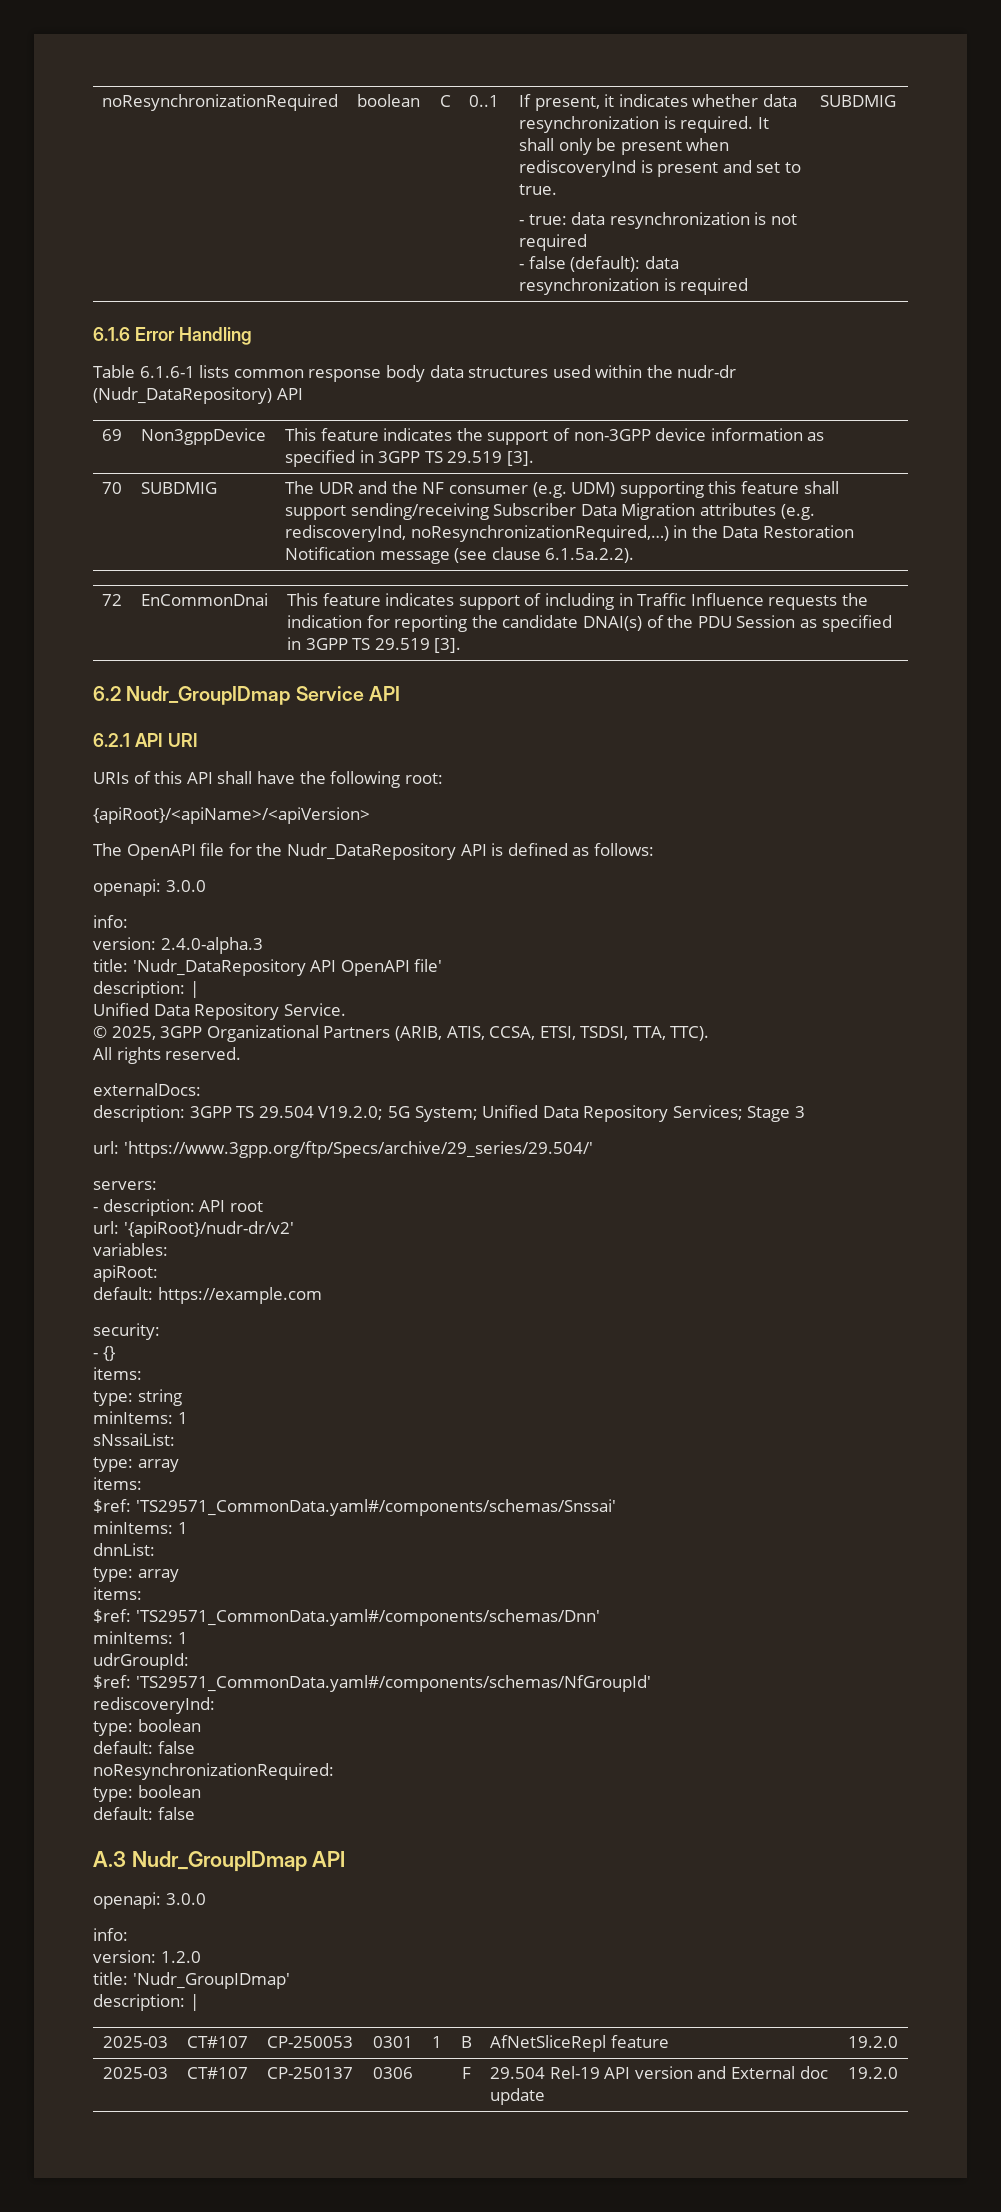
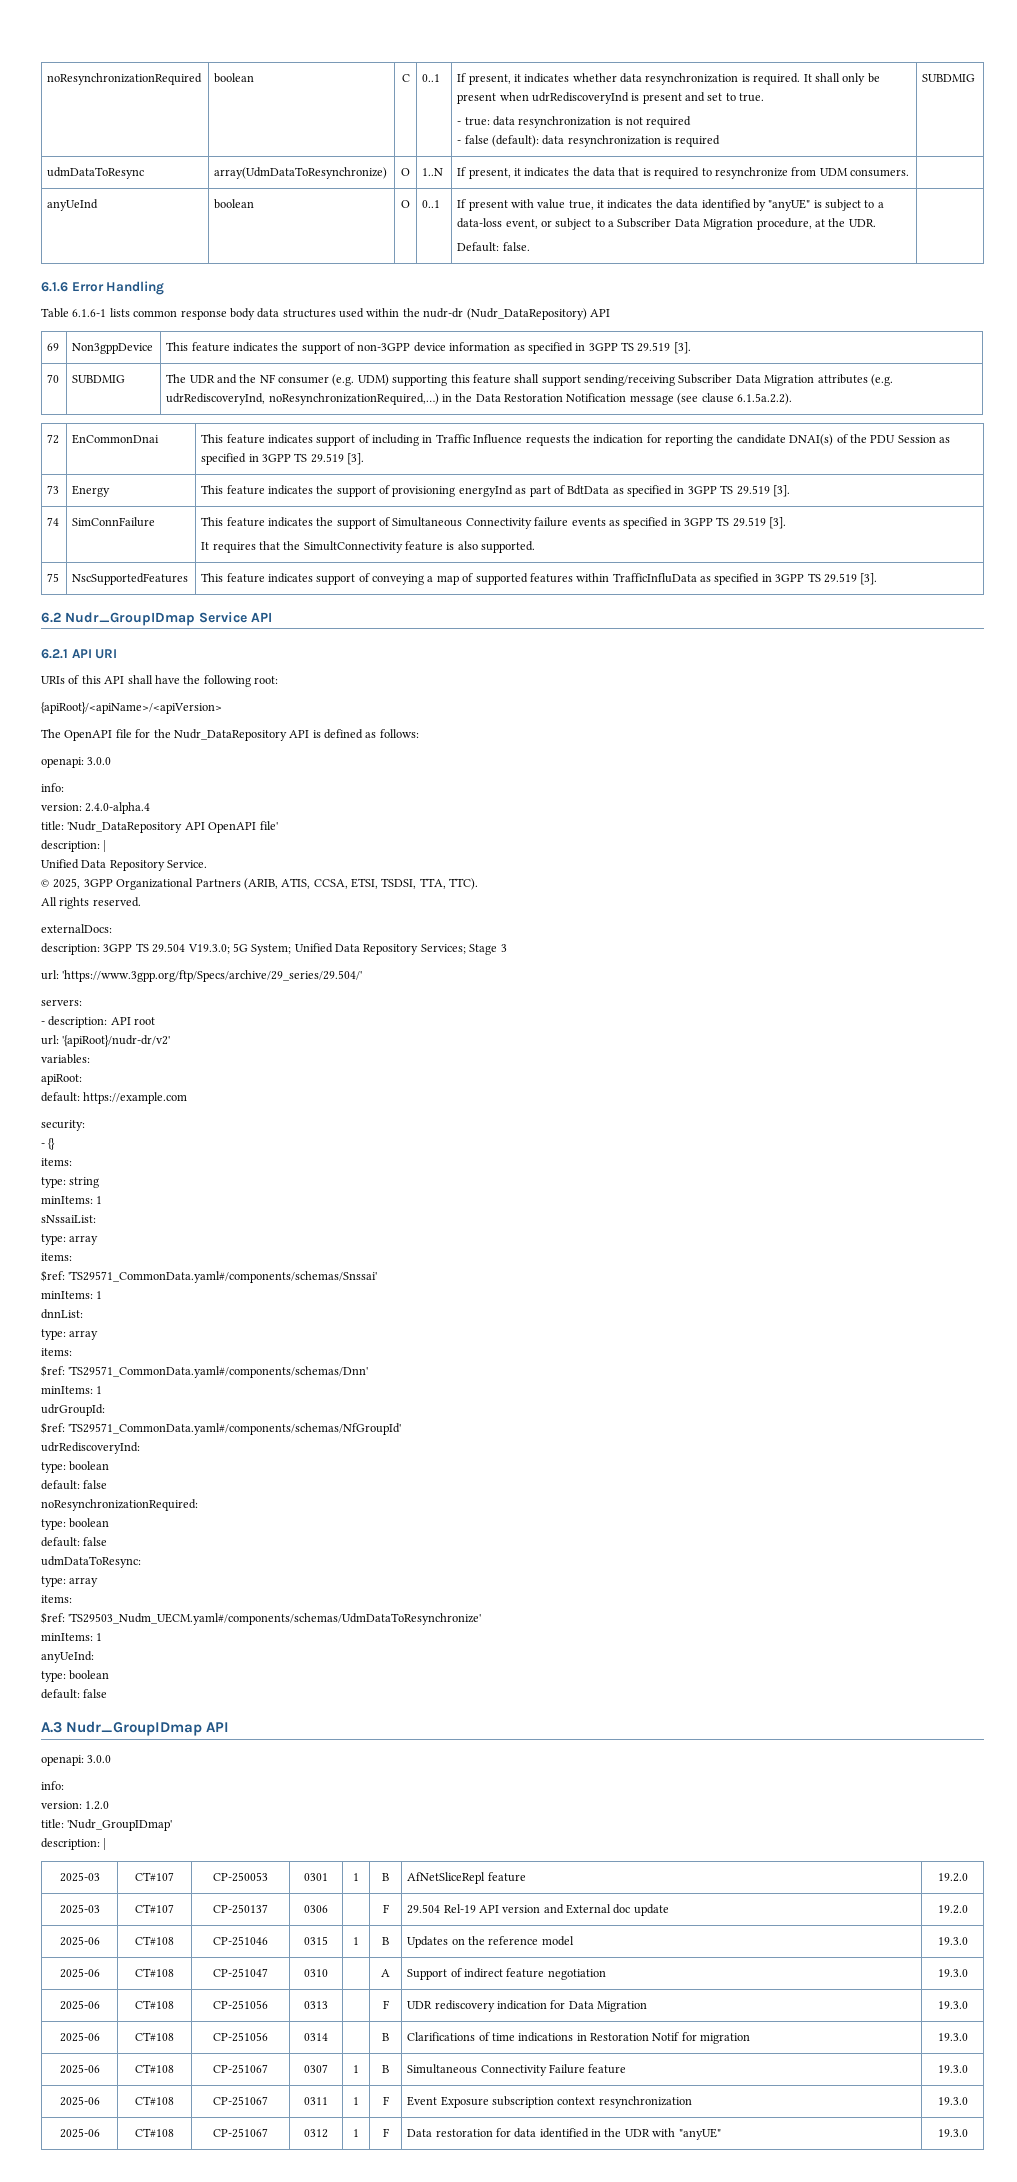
[519,160,637,177] rediscoveryInd -> [531,92,629,104] udrRediscoveryInd
(897, 101) none -> [47,167,145,179] [214,167,388,179] [401,168,410,176] [422,168,444,176] [457,167,910,179] [47,199,99,211] [214,199,255,209] [401,200,410,208] [422,200,441,208] [457,199,884,211] [457,218,876,230] [457,242,530,252] // udmDataToResync | array(UdmDataToResynchronize) | O | 1..N | If present, it indicates the data that is required to resynchronize from UDM consumers. | // anyUeInd | boolean | O | 0..1 | If present with value true, it indicates the data identified by "anyUE" is subject to a data-loss event, or subject to a Subscriber Data Migration procedure, at the UDR. // Default: false. |
[285,525,407,542] rediscoveryInd, -> [166,393,266,405] udrRediscoveryInd,
(462, 645) none -> [47,485,60,494] [72,485,111,497] [201,485,790,497] [47,517,60,526] [72,517,156,527] [201,517,787,529] [201,541,536,553] [47,573,60,582] [72,573,189,585] [201,573,878,585] // 73 | Energy | This feature indicates the support of provisioning energyInd as part of BdtData as specified in 3GPP TS 29.519 [3]. // 74 | SimConnFailure | This feature indicates the support of Simultaneous Connectivity failure events as specified in 3GPP TS 29.519 [3]. // It requires that the SimultConnectivity feature is also supported. // 75 | NscSupportedFeatures | This feature indicates support of conveying a map of supported features within TrafficInfluData as specified in 3GPP TS 29.519 [3].
[160,937,263,954] 2.4.0-alpha.3 -> [85,802,151,814] 2.4.0-alpha.4
[318,1106,384,1120] V19.2.0; -> [187,944,230,954] V19.3.0;
[93,1697,215,1714] rediscoveryInd: -> [41,1442,140,1454] udrRediscoveryInd:
(195, 1813) none -> [41,1556,141,1568] [41,1576,99,1587] [41,1595,72,1603] [41,1612,482,1625] [41,1633,103,1641] [41,1651,94,1663] [41,1670,110,1682] [41,1689,108,1699] // udmDataToResync: // type: array // items: // $ref: 'TS29503_Nudm_UECM.yaml#/components/schemas/UdmDataToResynchronize' // minItems: 1 // anyUeInd: // type: boolean // default: false
(898, 2073) none -> [59,1936,100,1946] [135,1936,174,1945] [213,1936,268,1946] [304,1936,328,1945] [353,1937,359,1945] [382,1937,389,1945] [407,1936,574,1948] [937,1937,968,1945] [59,1968,100,1978] [135,1968,174,1977] [213,1968,268,1978] [304,1969,328,1977] [381,1969,390,1977] [407,1968,606,1980] [937,1969,968,1977] [59,2000,100,2010] [135,2000,174,2009] [213,2000,268,2010] [304,2001,328,2009] [382,2000,389,2009] [407,2000,648,2012] [937,2001,968,2009] [59,2032,100,2042] [135,2032,174,2041] [213,2032,268,2042] [304,2033,328,2041] [382,2033,389,2041] [407,2032,751,2044] [937,2033,968,2041] [59,2064,100,2074] [135,2064,174,2073] [213,2064,268,2074] [304,2064,328,2073] [353,2065,359,2073] [382,2065,389,2073] [407,2064,627,2076] [937,2065,968,2073] [59,2096,100,2106] [135,2096,174,2105] [213,2096,268,2106] [304,2097,328,2105] [353,2097,359,2105] [382,2096,389,2105] [407,2096,692,2108] [937,2097,968,2105] [59,2128,100,2138] [135,2128,174,2137] [213,2128,268,2138] [304,2129,328,2138] [353,2129,359,2137] [382,2128,389,2137] [407,2128,721,2140] [937,2129,968,2137] // 2025-06 | CT#108 | CP-251046 | 0315 | 1 | B | Updates on the reference model | 19.3.0 // 2025-06 | CT#108 | CP-251047 | 0310 | | A | Support of indirect feature negotiation | 19.3.0 // 2025-06 | CT#108 | CP-251056 | 0313 | | F | UDR rediscovery indication for Data Migration | 19.3.0 // 2025-06 | CT#108 | CP-251056 | 0314 | | B | Clarifications of time indications in Restoration Notif for migration | 19.3.0 // 2025-06 | CT#108 | CP-251067 | 0307 | 1 | B | Simultaneous Connectivity Failure feature | 19.3.0 // 2025-06 | CT#108 | CP-251067 | 0311 | 1 | F | Event Exposure subscription context resynchronization | 19.3.0 // 2025-06 | CT#108 | CP-251067 | 0312 | 1 | F | Data restoration for data identified in the UDR with "anyUE" | 19.3.0

